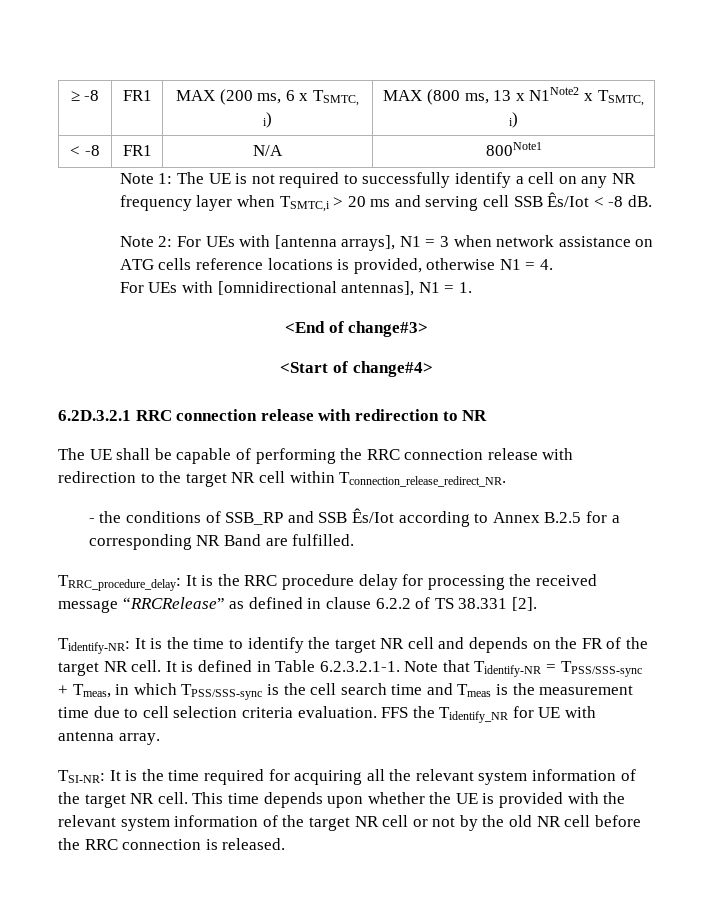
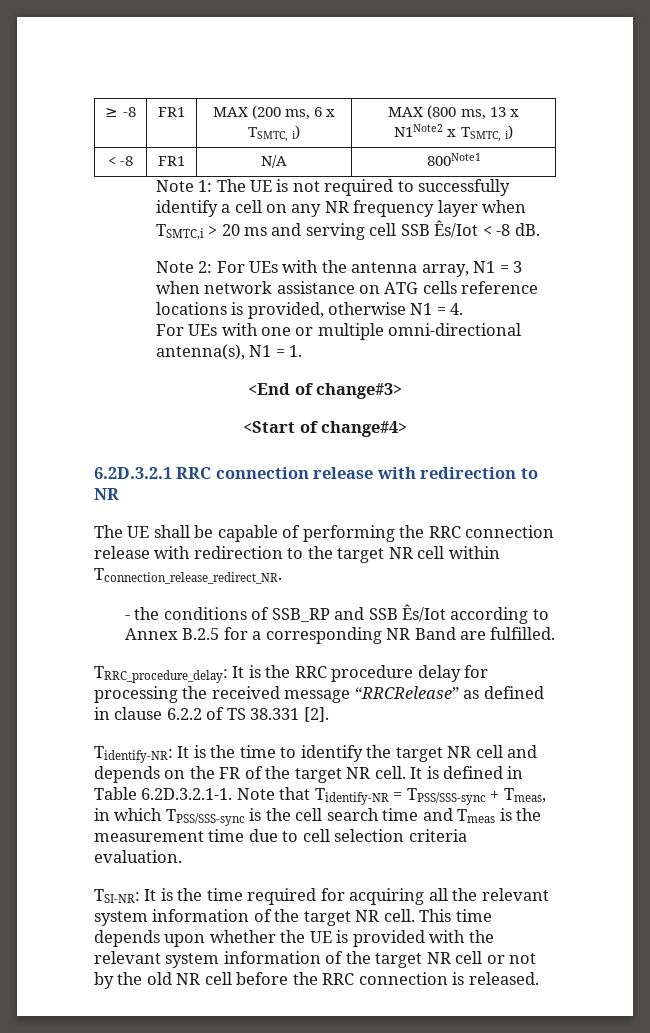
[274,235,396,251] [antenna arrays], -> [321,260,469,277] the antenna array,
[217,281,415,296] [omnidirectional antennas], -> [260,323,522,340] [155,344,245,360] one or multiple omni-directional antenna(s),
[319,661,400,672] 6.2.3.2.1-1. -> [141,788,233,800] 6.2D.3.2.1-1.
[381,706,597,723] [58,731,160,745] FFS the Tidentify_NR for UE with antenna array. -> (182, 856) none

